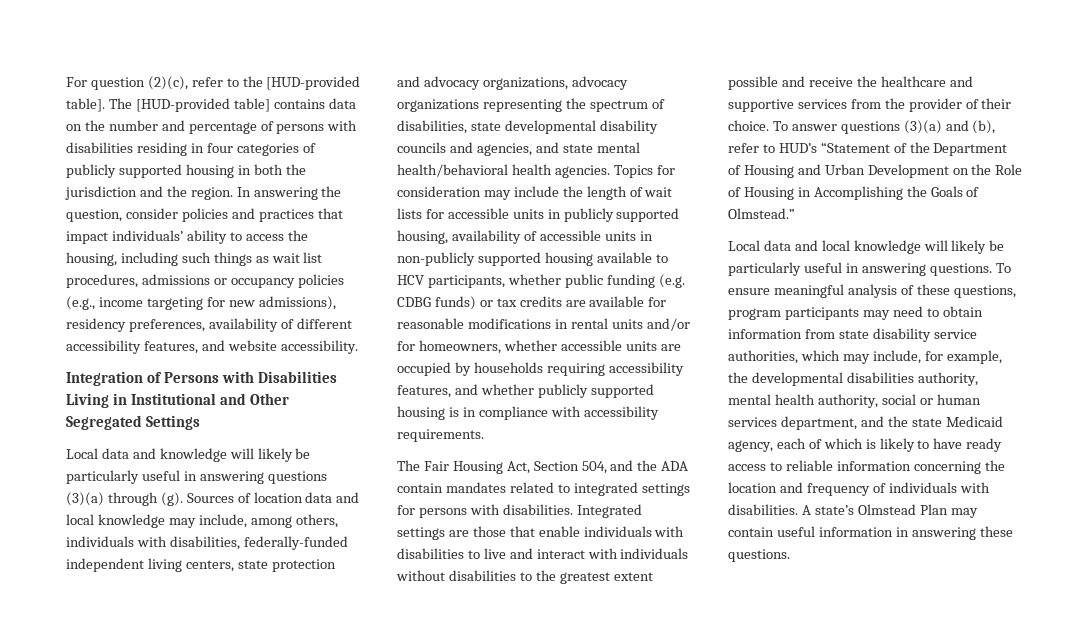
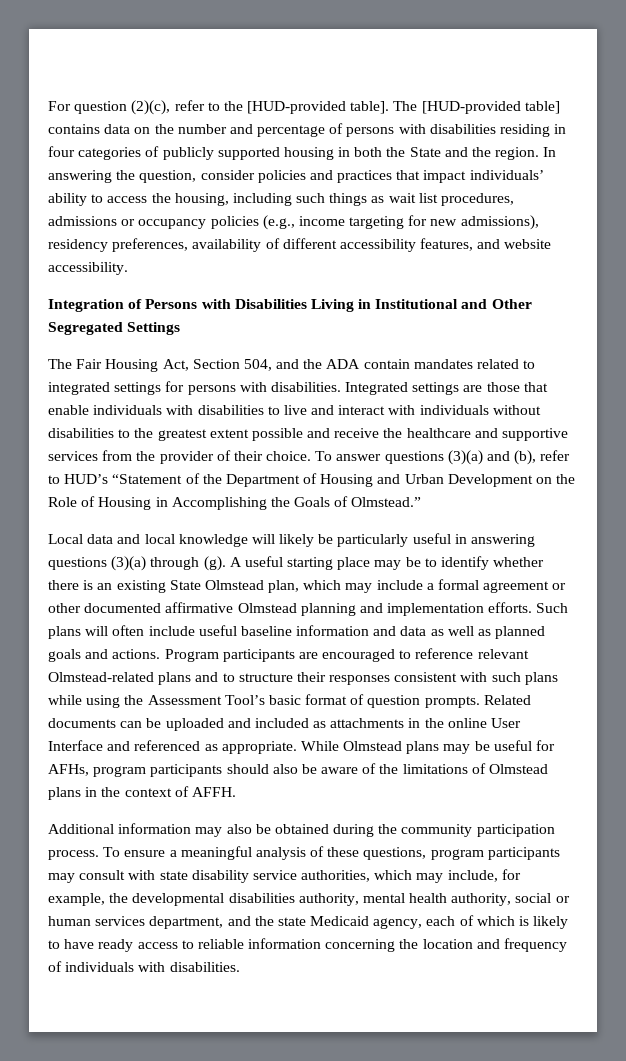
[65,186,137,200] jurisdiction -> [409,147,441,157] State
[66,448,311,462] [66,470,327,484] [66,492,360,506] [66,514,338,528] [66,536,348,550] [66,558,336,572] [397,76,628,90] [397,98,665,112] [397,120,658,134] [397,142,640,156] [397,164,675,178] [397,186,673,200] [397,208,680,222] [397,230,653,244] [397,252,668,266] [397,274,685,288] [397,296,667,310] [397,318,690,331] [397,340,681,354] [397,362,684,376] [397,384,654,398] [397,406,659,420] [397,429,484,442] // Local data and knowledge will likely be particularly useful in answering questions (3)(a) through (g). Sources of location data and local knowledge may include, among others, individuals with disabilities, federally-funded independent living centers, state protection and advocacy organizations, advocacy organizations representing the spectrum of disabilities, state developmental disability councils and agencies, and state mental health/behavioral health agencies. Topics for consideration may include the length of wait lists for accessible units in publicly supported housing, availability of accessible units in non-publicly supported housing available to HCV participants, whether public funding (e.g. CDBG funds) or tax credits are available for reasonable modifications in rental units and/or for homeowners, whether accessible units are occupied by households requiring accessibility features, and whether publicly supported housing is in compliance with accessibility requirements. -> (181, 328) none
[929,263,992,276] questions. -> [48,556,545,571] [48,579,567,593] [48,602,569,616] [48,625,546,639] [48,648,529,662] [48,672,558,685] [48,694,531,708] [48,718,522,731] [48,740,556,754] [48,763,549,777] [48,786,236,800] [48,823,555,837] [48,850,99,860] questions (3)(a) through (g). A useful starting place may be to identify whether there is an existing State Olmstead plan, which may include a formal agreement or other documented affirmative Olmstead planning and implementation efforts. Such plans will often include useful baseline information and data as well as planned goals and actions. Program participants are encouraged to reference relevant Olmstead-related plans and to structure their responses consistent with such plans while using the Assessment Tool’s basic format of question prompts. Related documents can be uploaded and included as attachments in the online User Interface and referenced as appropriate. While Olmstead plans may be useful for AFHs, program participants should also be aware of the limitations of Olmstead plans in the context of AFFH. // Additional information may also be obtained during the community participation process.
(770, 291) none -> [169,850,177,857] a
[892,306,983,317] [728,329,835,339] need to obtain information from -> [79,870,156,880] consult with
[801,504,978,518] [728,526,1013,540] [728,549,790,562] A state’s Olmstead Plan may contain useful information in answering these questions. -> (240, 967) none

